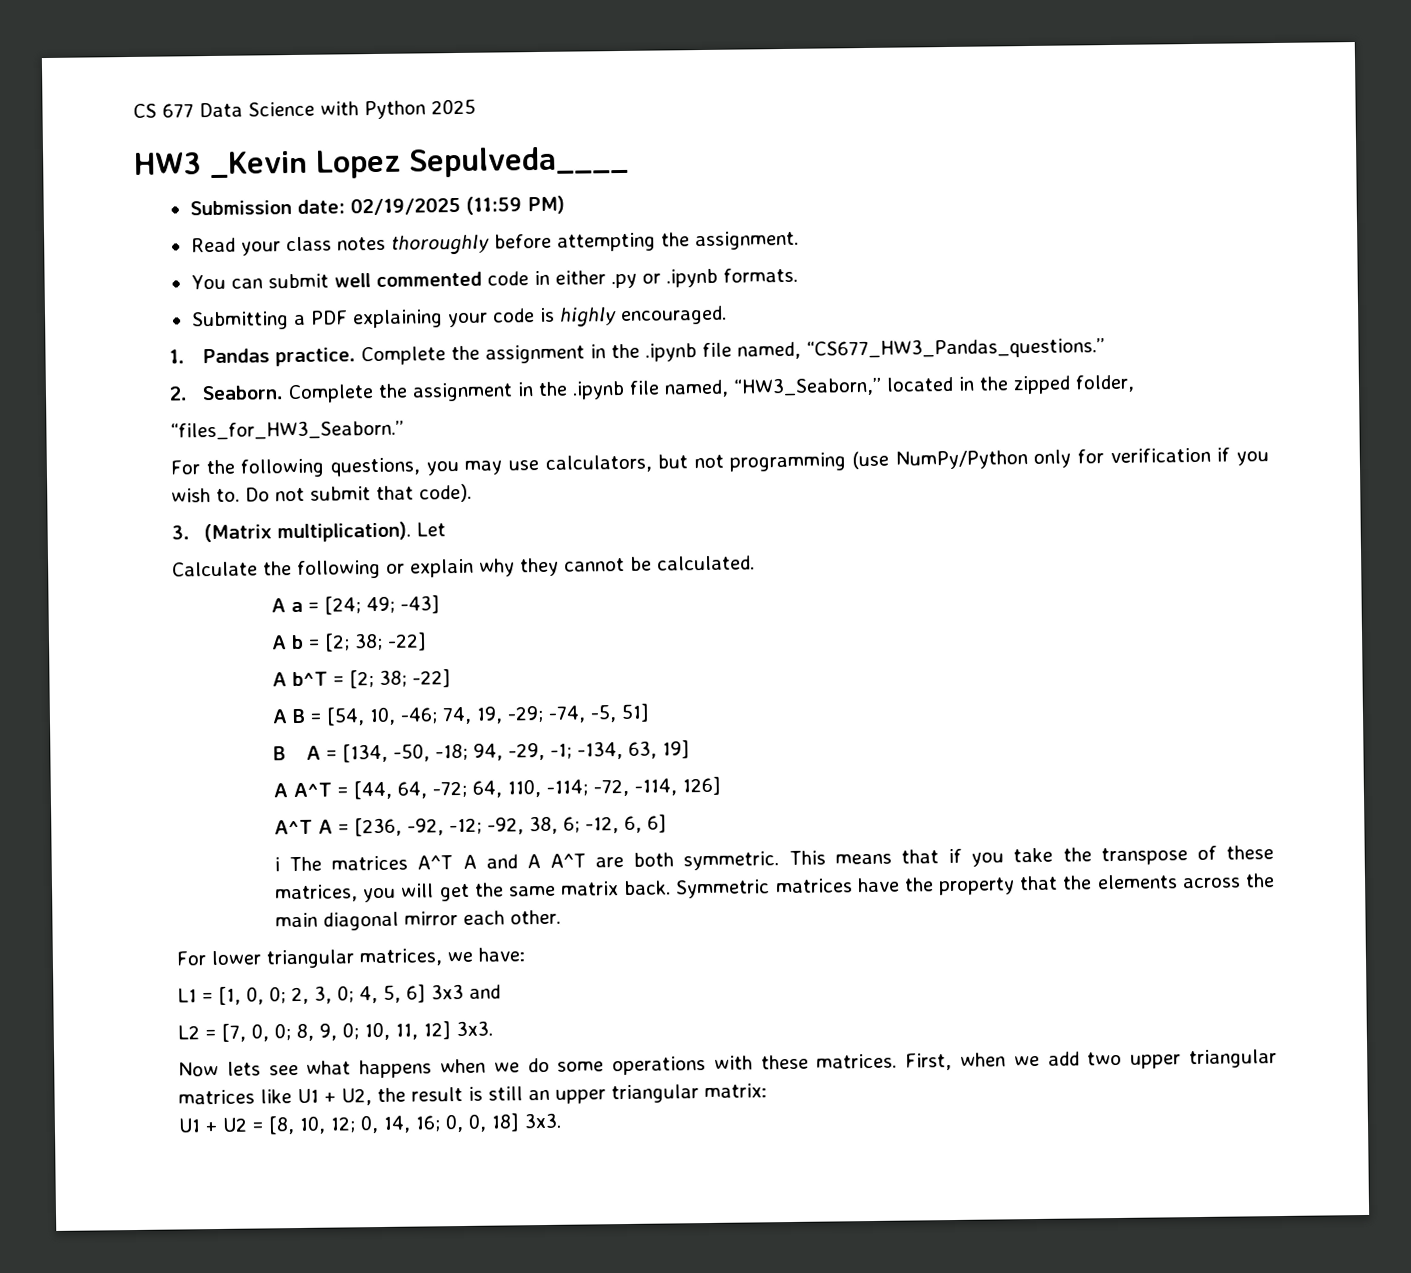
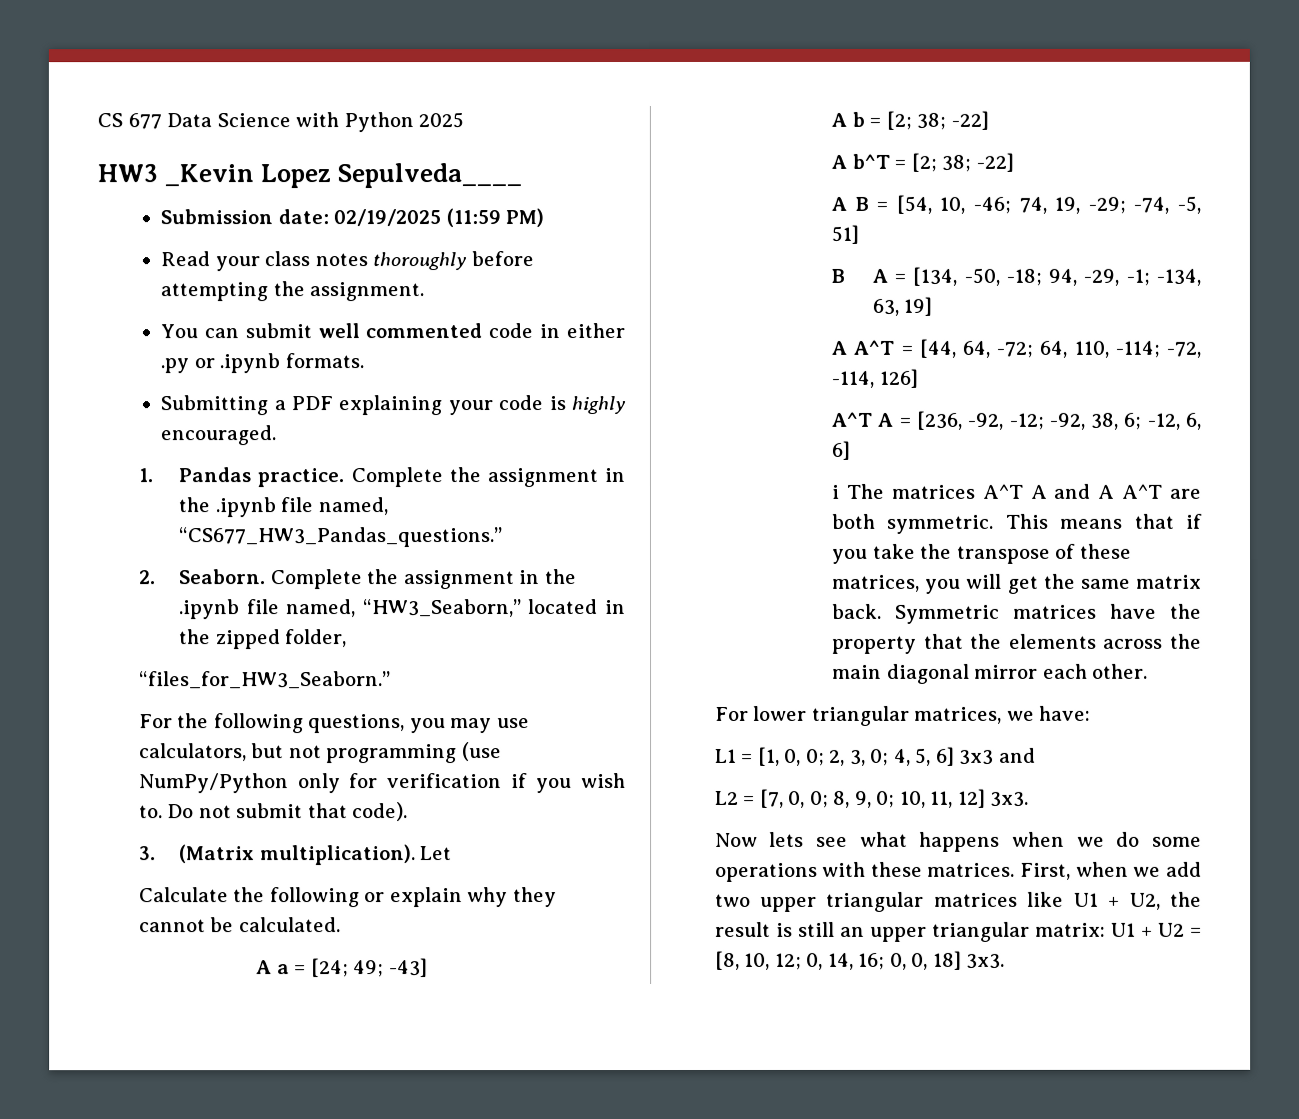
(767, 1091) // -> (1106, 929) none

